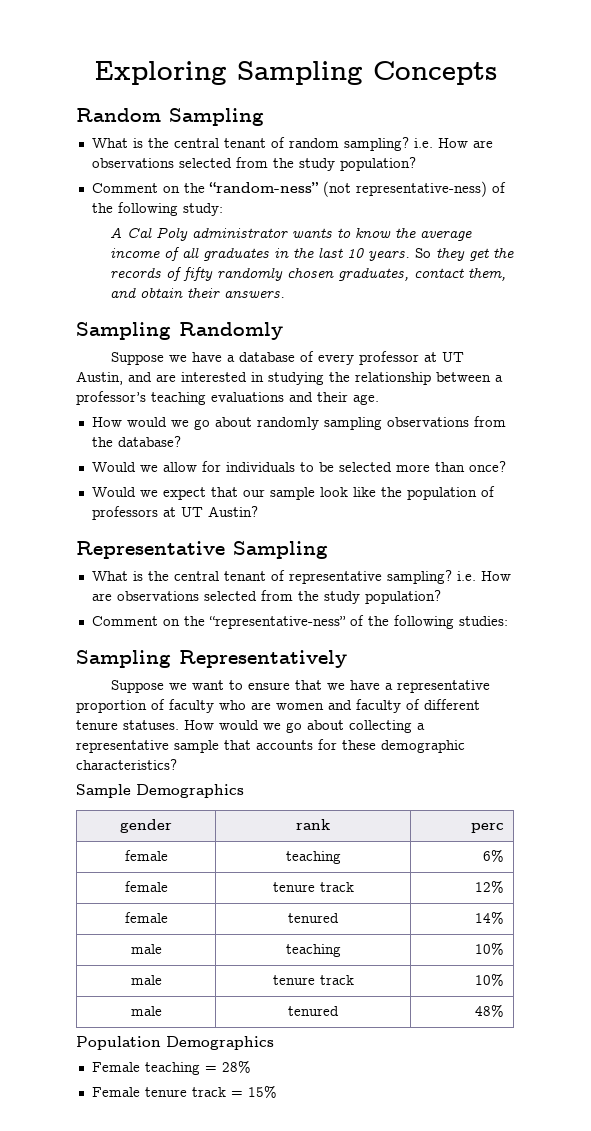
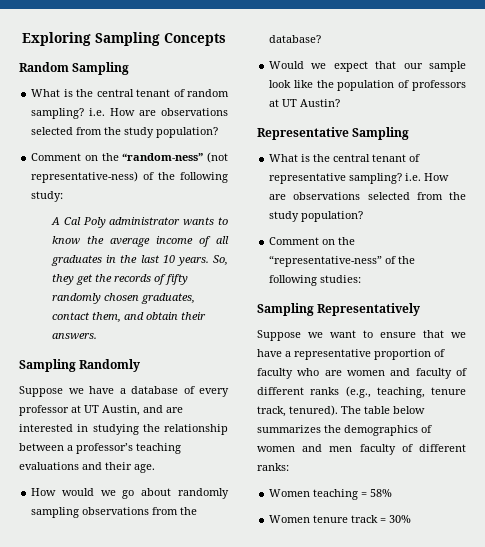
[414,248,431,258] So -> [213,255,229,266] So,
[91,461,506,472] // Would we allow for individuals to be selected more than once? -> (322, 39) none
[76,720,425,733] [76,739,465,753] [76,759,177,770] [76,784,244,798] [120,819,172,833] [296,819,330,830] [470,823,504,833] [124,850,168,861] [285,851,341,864] [482,849,504,862] [124,881,168,892] [272,882,354,892] [474,880,504,893] [124,912,168,923] [288,913,339,923] [474,911,504,924] [130,944,162,954] [285,944,341,957] [474,942,504,955] [130,975,162,985] [272,975,354,985] [474,973,504,986] [130,1006,162,1016] [288,1006,339,1016] [474,1004,504,1017] [76,1036,274,1050] [91,1060,251,1075] [91,1087,140,1097] tenure statuses. How would we go about collecting a representative sample that accounts for these demographic characteristics? // Sample Demographics // gender | rank | perc // female | teaching | 6% // female | tenure track | 12% // female | tenured | 14% // male | teaching | 10% // male | tenure track | 10% // male | tenured | 48% // Population Demographics // Female teaching = 28% // Female -> [310,386,466,398] [257,405,425,417] [257,425,432,436] [257,444,466,455] [257,463,289,471] [269,489,393,500] [269,515,311,523] ranks (e.g., teaching, tenure track, tenured). The table below summarizes the demographics of women and men faculty of different ranks: // Women teaching = 58% // Women
[247,1085,277,1098] 15% -> [389,515,412,523] 30%

